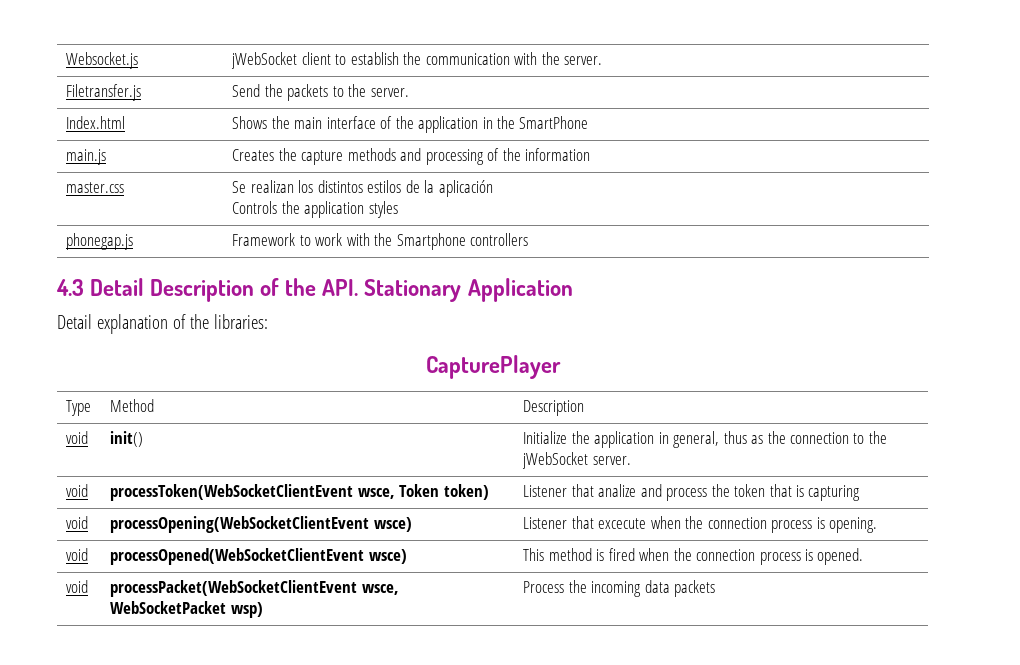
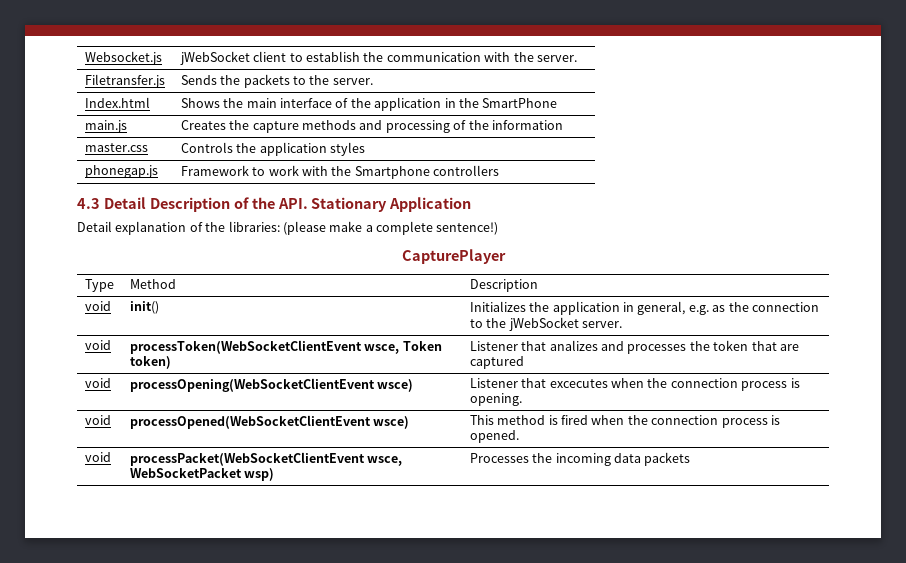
[232,84,261,97] Send -> [180,75,217,85] Sends
[232,180,493,197] Se realizan los distintos estilos de la aplicación // -> (148, 147) none
(268, 321) none -> [282,221,499,235] (please make a complete sentence!)
[523,431,568,444] Initialize -> [469,301,526,312] Initializes
[723,431,747,444] thus -> [688,305,709,315] e.g.
[598,484,708,501] analize and process -> [549,340,687,354] analizes and processes
[795,485,861,501] is capturing -> [779,344,799,351] [469,356,524,369] are captured
[598,518,647,529] excecute -> [549,379,608,388] excecutes
[523,581,565,593] Process -> [469,453,529,463] Processes

